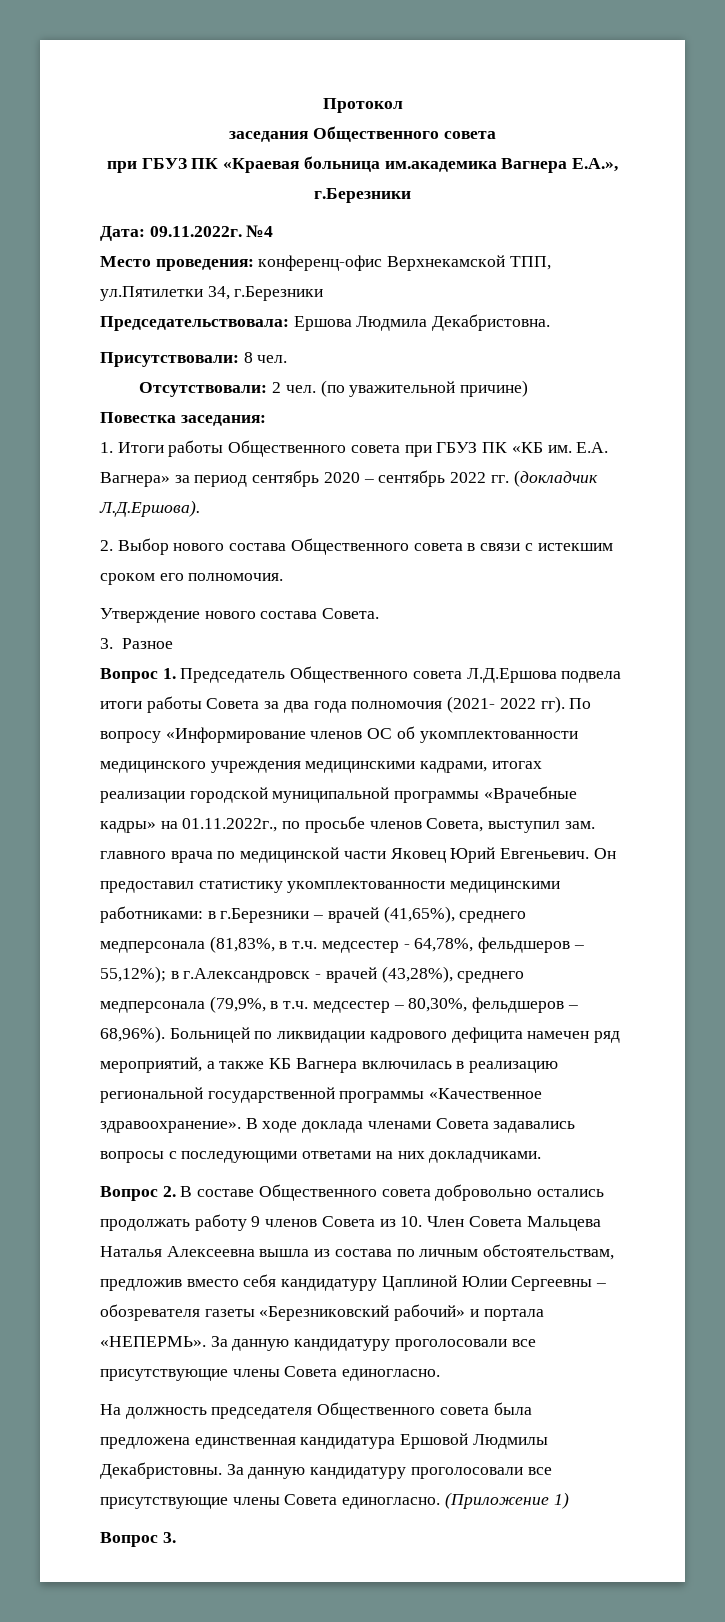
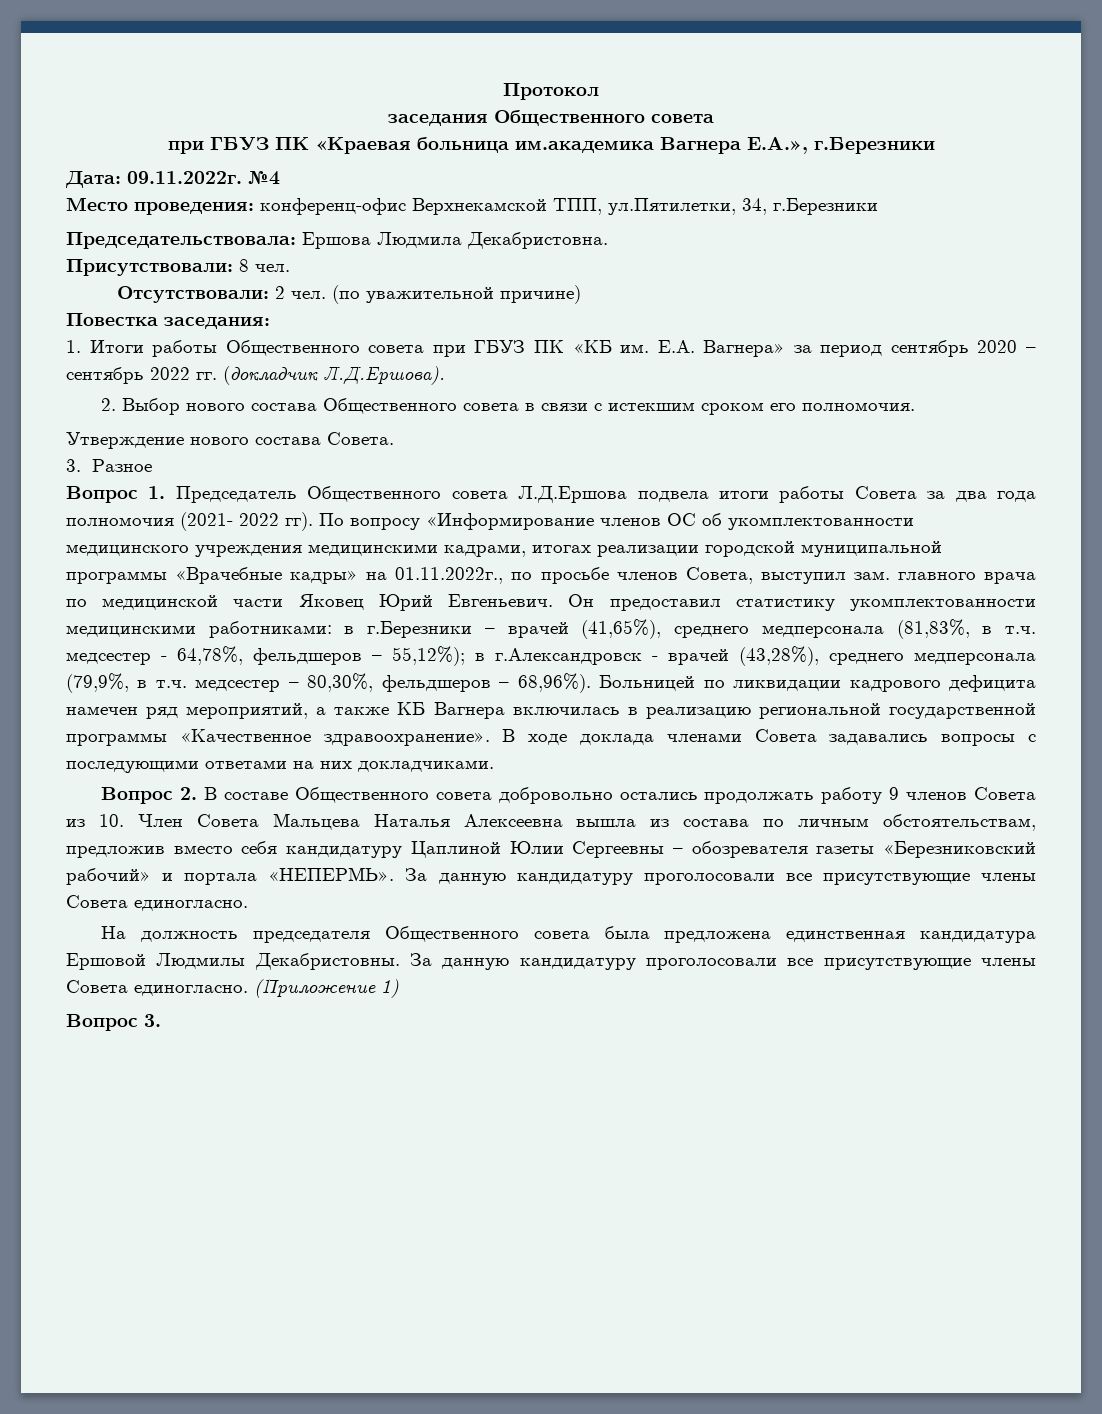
[100,286,203,301] ул.Пятилетки -> [608,198,736,215] ул.Пятилетки,

